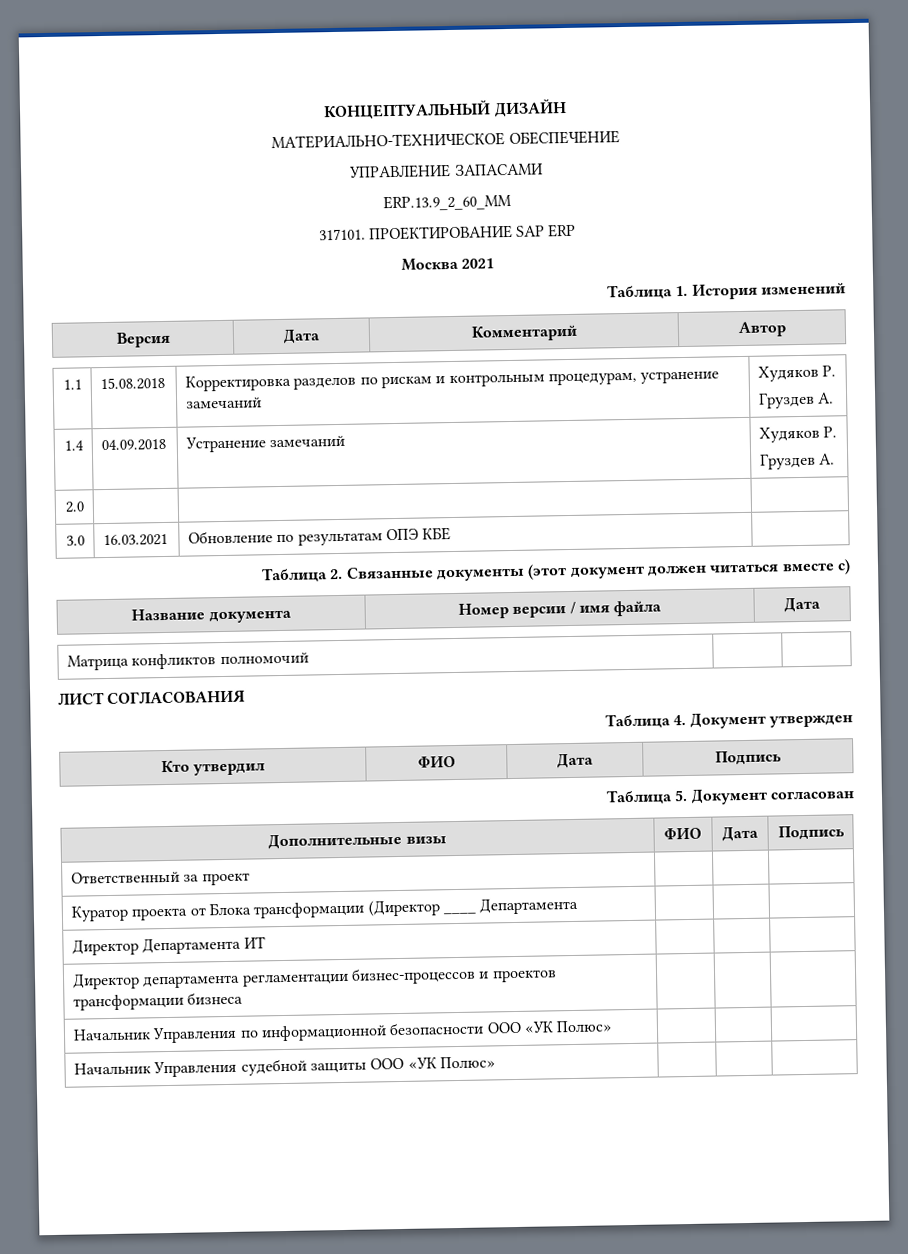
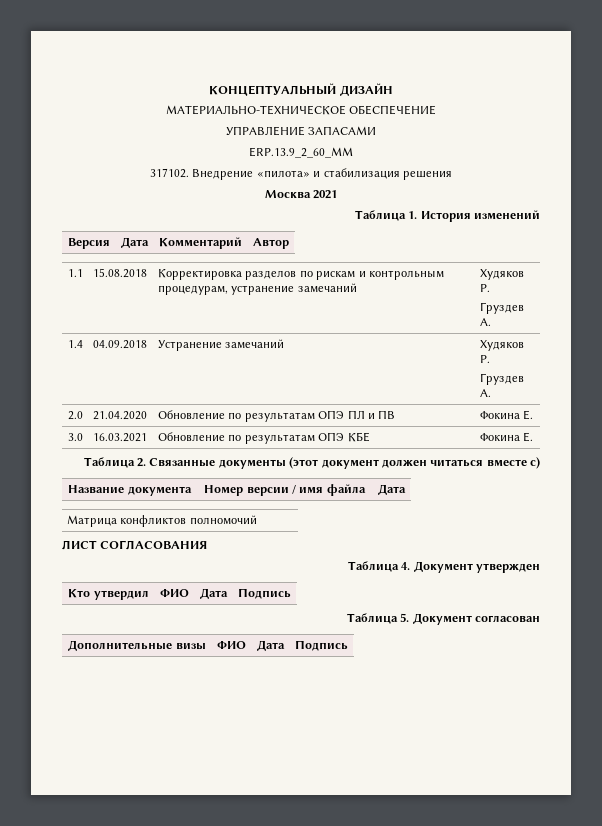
[318,223,577,241] 317101. ПРОЕКТИРОВАНИЕ SAP ERP -> [150,168,452,180] 317102. Внедрение «пилота» и стабилизация решения
(84, 507) | | -> [93,411,148,420] [158,410,396,422] [480,410,534,420] 21.04.2020 | Обновление по результатам ОПЭ ПЛ и ПВ | Фокина Е.
(452, 534) none -> [480,432,534,442] Фокина Е.
[70,870,250,886] [70,896,579,922] [71,936,266,956] [71,966,557,990] [72,991,244,1011] [72,1020,614,1044] [73,1056,496,1078] // Ответственный за проект | | | // Куратор проекта от Блока трансформации (Директор ____ Департамента | | | // Директор Департамента ИТ | | | // Директор департамента регламентации бизнес-процессов и проектов трансформации бизнеса | | | // Начальник Управления по информационной безопасности ООО «УК Полюс» | | | // Начальник Управления судебной защиты ООО «УК Полюс» | | | -> (348, 645) none

